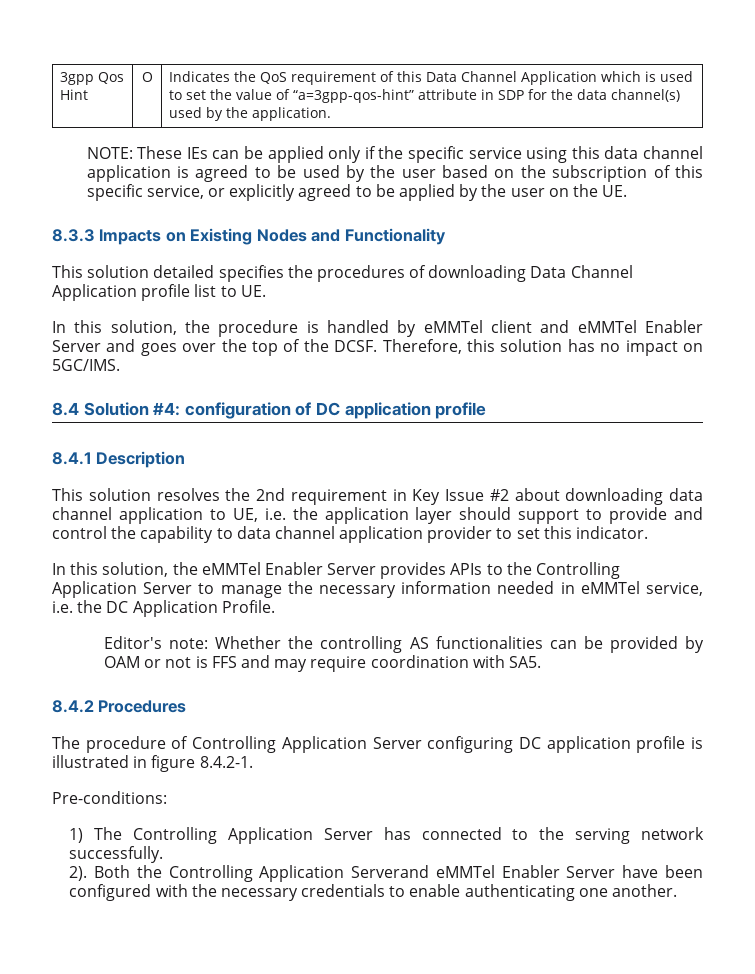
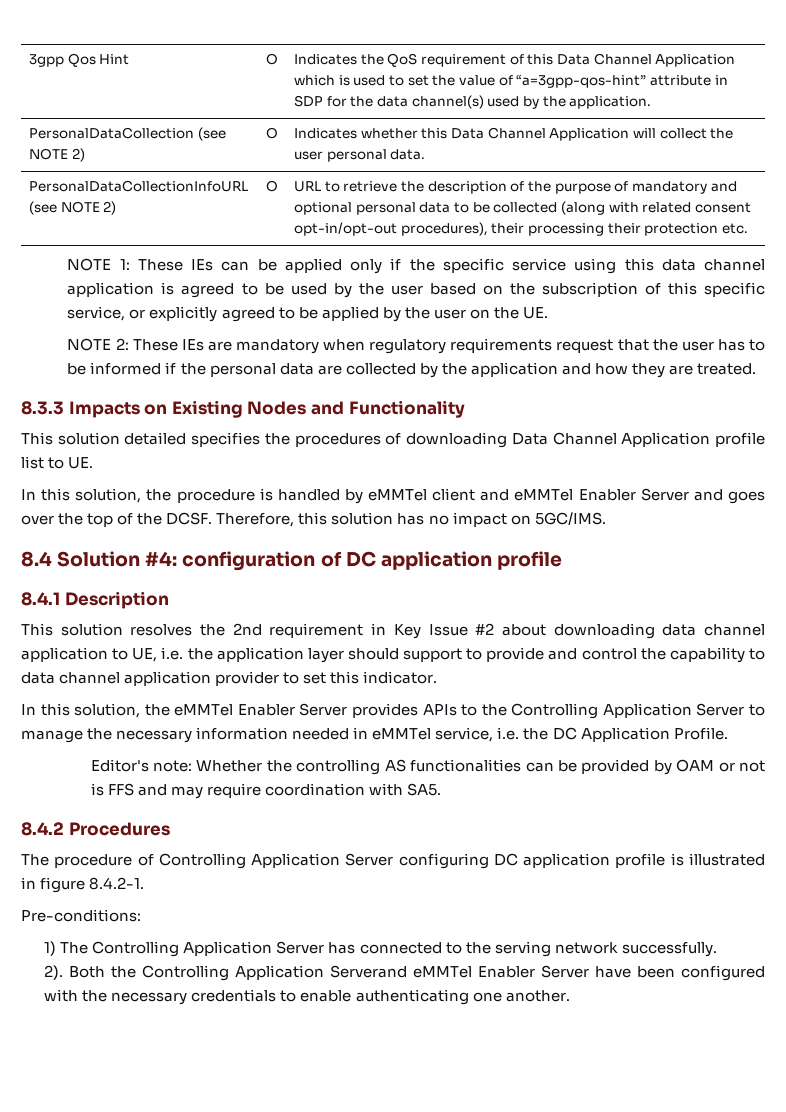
[86,147,133,159] // NOTE: -> [29,127,226,141] [29,148,85,162] [265,127,278,139] [294,127,734,141] [294,149,426,162] [29,180,249,192] [29,201,117,215] [265,180,278,192] [294,181,737,194] [294,201,751,215] [294,222,748,236] [67,258,130,271] // PersonalDataCollection (see NOTE 2) | O | Indicates whether this Data Channel Application will collect the user personal data. // PersonalDataCollectionInfoURL (see NOTE 2) | O | URL to retrieve the description of the purpose of mandatory and optional personal data to be collected (along with related consent opt-in/opt-out procedures), their processing their protection etc. // NOTE 1:
(628, 191) none -> [67,338,765,354] [67,362,757,378] // NOTE 2: These IEs are mandatory when regulatory requirements request that the user has to be informed if the personal data are collected by the application and how they are treated.

